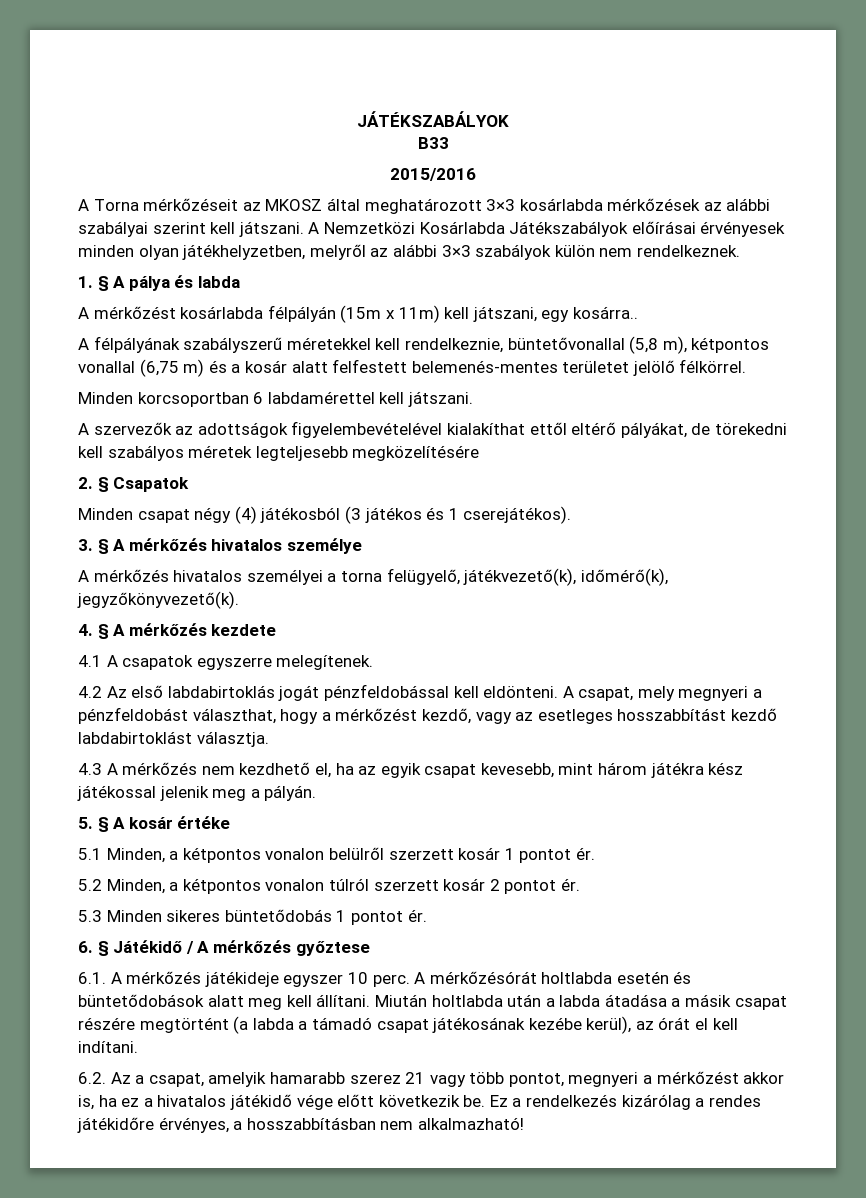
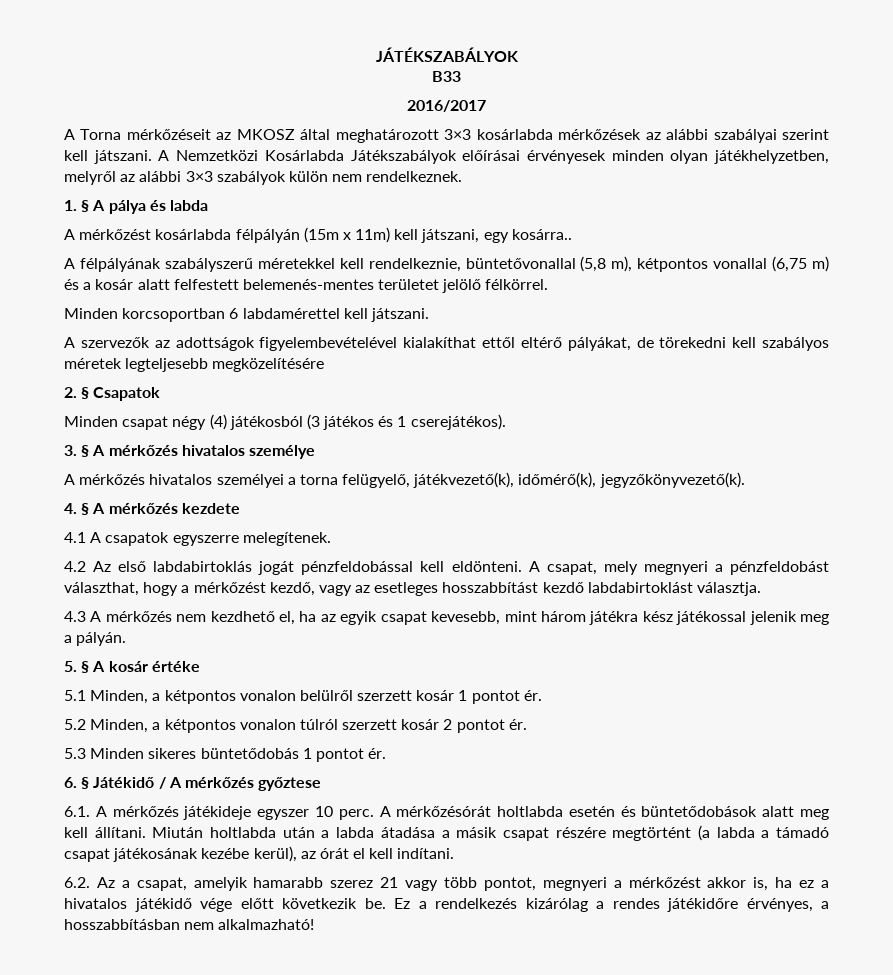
[390,168,476,181] 2015/2016 -> [407,100,486,112] 2016/2017

